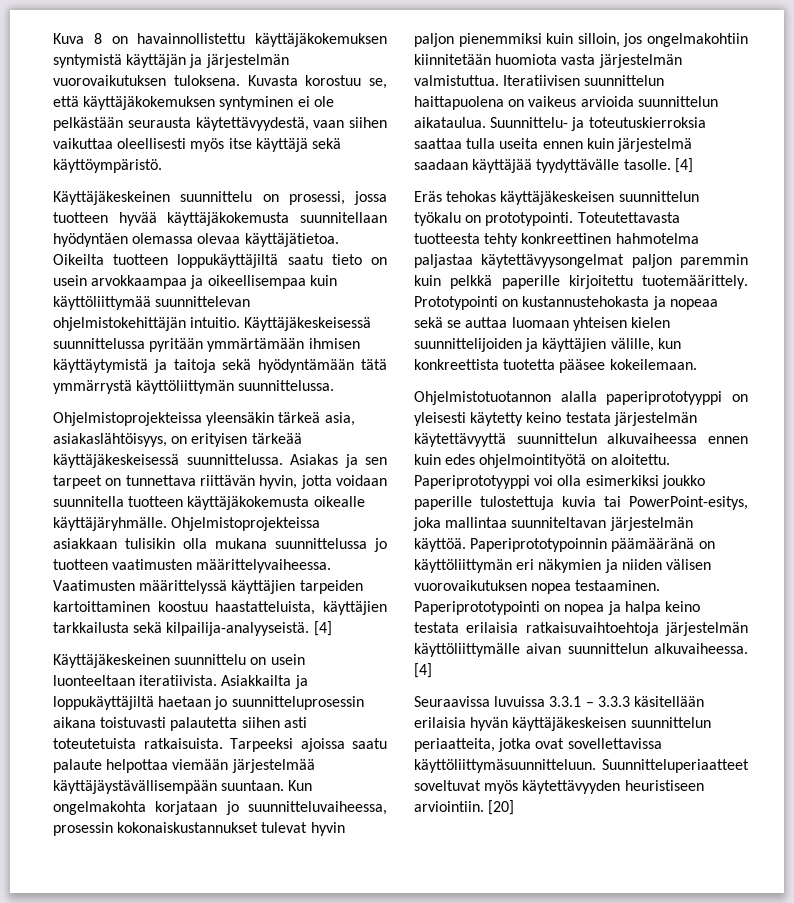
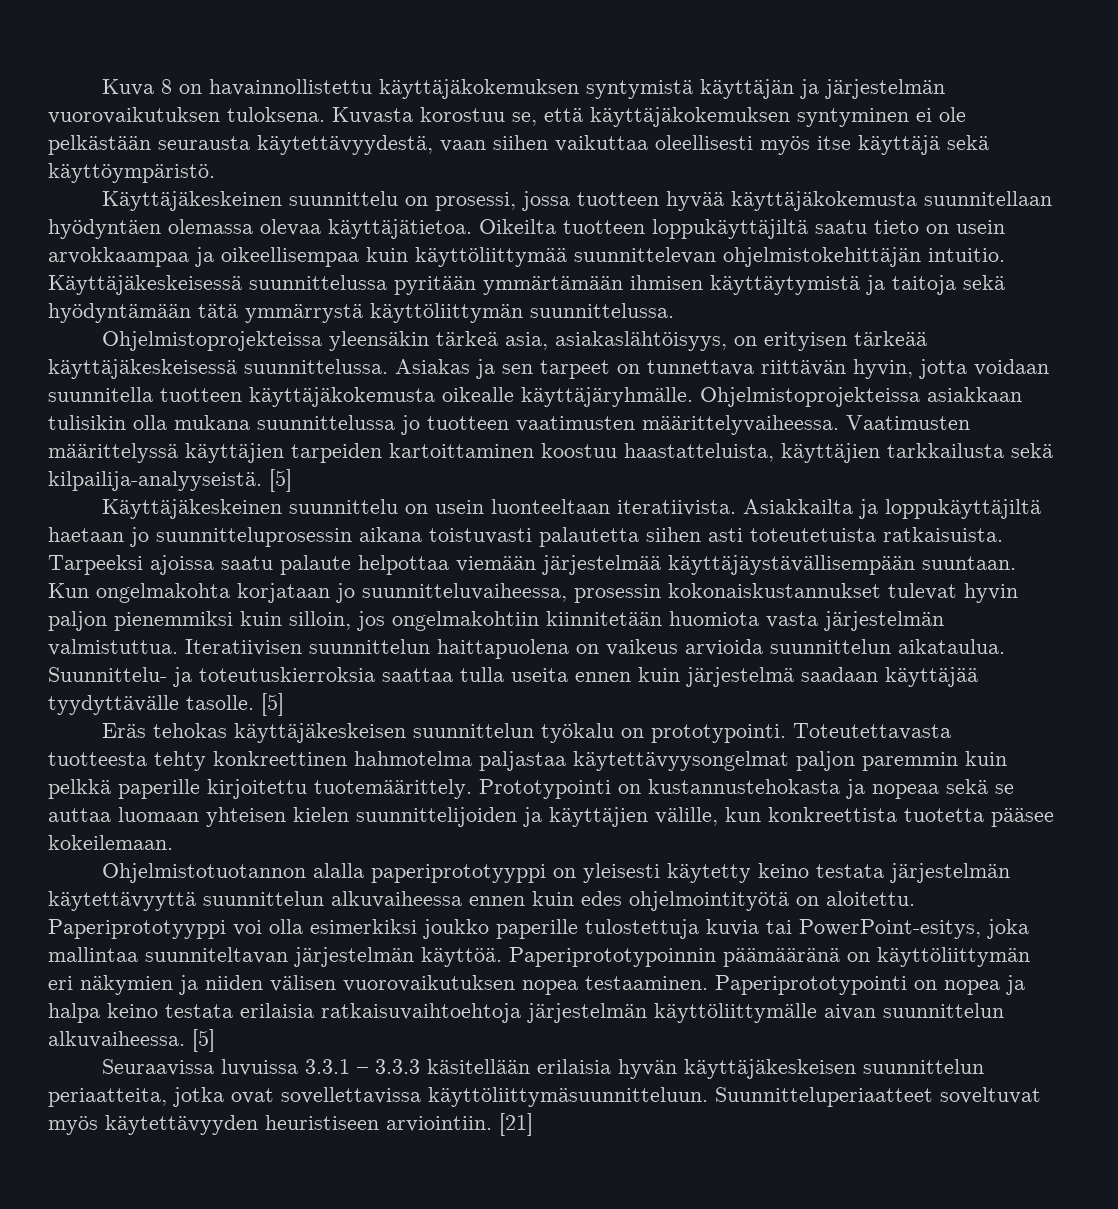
[313,621,332,636] [4] -> [269,469,292,492] [5]
[674,158,693,173] [4] -> [261,693,284,716] [5]
[414,663,432,678] [4] -> [192,1029,215,1052] [5]
[488,800,515,815] [20] -> [499,1113,533,1136] [21]

